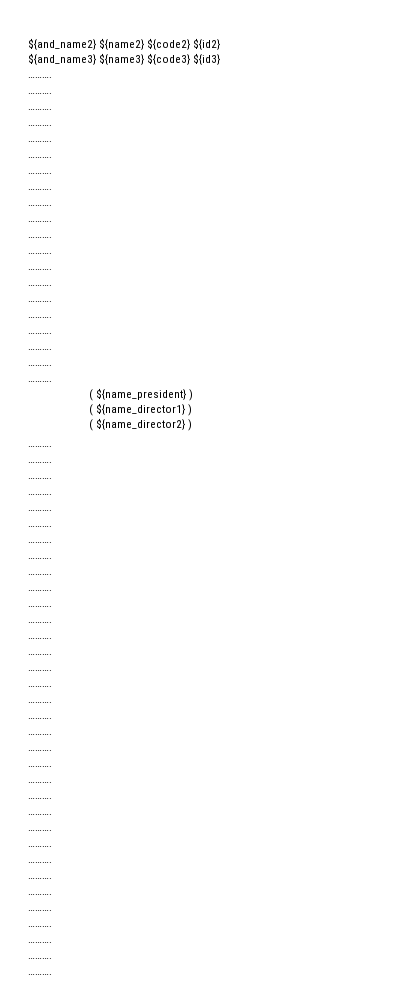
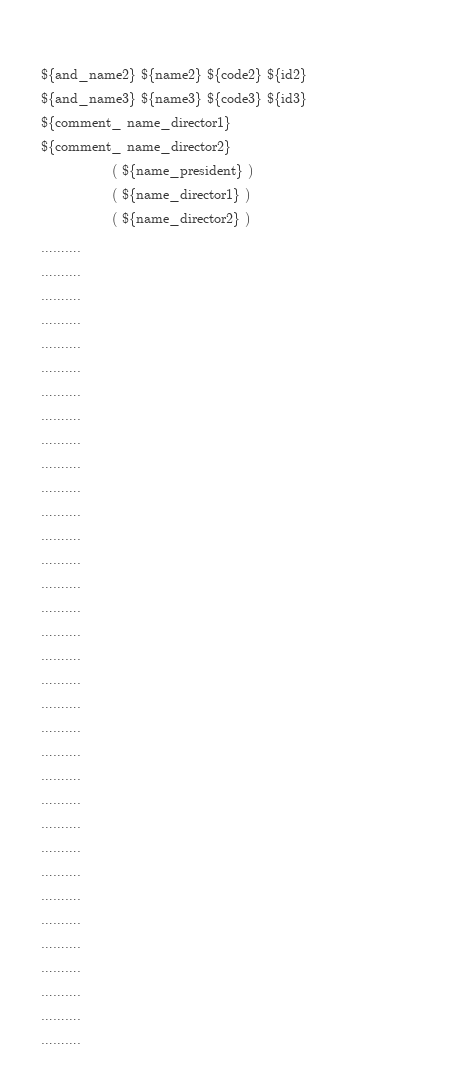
[28,77,52,78] [28,93,52,94] [28,109,52,110] [28,125,52,126] [28,141,52,142] [28,157,52,158] [28,173,52,174] [28,189,52,190] [28,205,52,206] [28,221,52,222] [28,237,52,238] [28,253,52,254] [28,269,52,270] [28,285,52,286] [28,301,52,302] [28,317,52,318] [28,333,52,334] [28,349,52,350] [28,365,52,366] [28,381,52,382] ………. // ………. // ………. // ………. // ………. // ………. // ………. // ………. // ………. // ………. // ………. // ………. // ………. // ………. // ………. // ………. // ………. // ………. // ………. // ………. -> [41,116,231,131] [41,140,231,155] ${comment_ name_director1} // ${comment_ name_director2}

